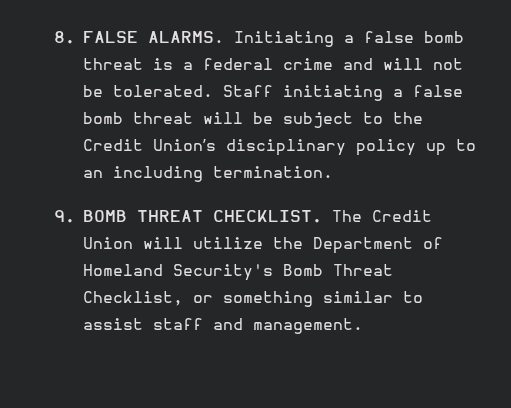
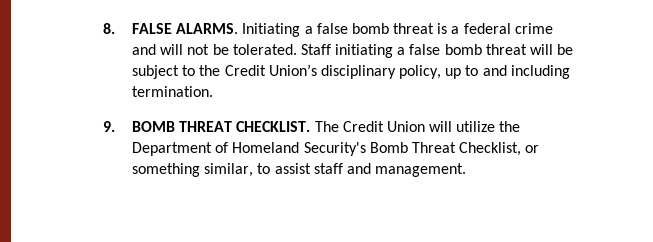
[355,139,416,156] policy -> [399,65,442,79] policy,
[82,170,103,178] an -> [482,65,507,76] and
[322,291,393,303] similar -> [204,163,254,177] similar,

